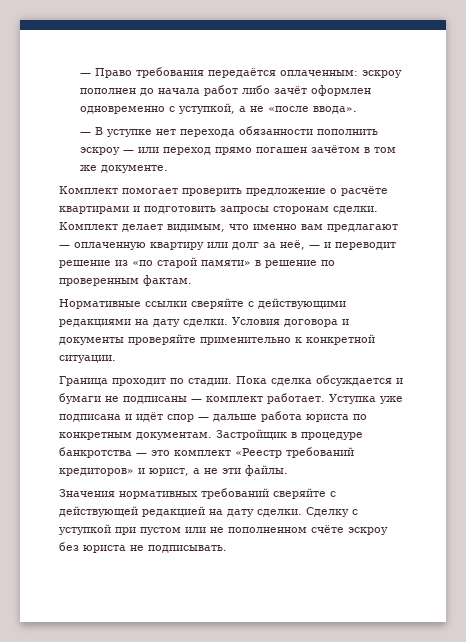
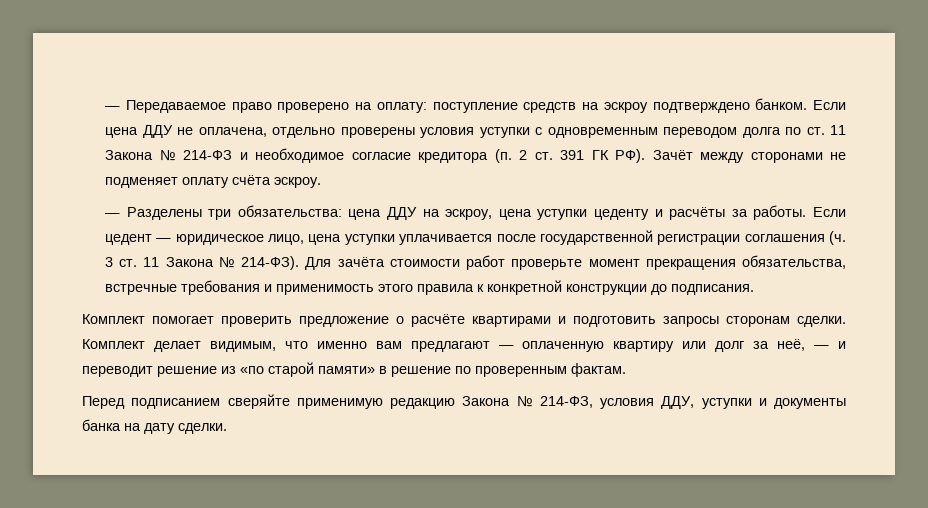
[79,67,402,78] [79,85,371,96] [79,103,357,114] [79,126,378,137] [79,145,396,155] [79,165,168,173] — Право требования передаётся оплаченным: эскроу пополнен до начала работ либо зачёт оформлен одновременно с уступкой, а не «после ввода». // — В уступке нет перехода обязанности пополнить эскроу — или переход прямо погашен зачётом в том же документе. -> [104,98,846,113] [104,125,846,138] [104,148,846,163] [104,175,321,188] [104,205,846,220] [104,230,847,245] [104,255,847,270] [104,280,754,295] — Передаваемое право проверено на оплату: поступление средств на эскроу подтверждено банком. Если цена ДДУ не оплачена, отдельно проверены условия уступки с одновременным переводом долга по ст. 11 Закона № 214-ФЗ и необходимое согласие кредитора (п. 2 ст. 391 ГК РФ). Зачёт между сторонами не подменяет оплату счёта эскроу. // — Разделены три обязательства: цена ДДУ на эскроу, цена уступки цеденту и расчёты за работы. Если цедент — юридическое лицо, цена уступки уплачивается после государственной регистрации соглашения (ч. 3 ст. 11 Закона № 214-ФЗ). Для зачёта стоимости работ проверьте момент прекращения обязательства, встречные требования и применимость этого правила к конкретной конструкции до подписания.
[59,298,346,309] [59,317,349,327] [59,334,375,345] [59,355,116,363] [59,375,403,386] [59,393,403,404] [59,411,367,422] [59,429,363,440] [59,447,354,458] [59,465,288,476] [59,488,336,499] [59,506,358,517] [59,524,388,535] [59,542,227,553] Нормативные ссылки сверяйте с действующими редакциями на дату сделки. Условия договора и документы проверяйте применительно к конкретной ситуации. // Граница проходит по стадии. Пока сделка обсуждается и бумаги не подписаны — комплект работает. Уступка уже подписана и идёт спор — дальше работа юриста по конкретным документам. Застройщик в процедуре банкротства — это комплект «Реестр требований кредиторов» и юрист, а не эти файлы. // Значения нормативных требований сверяйте с действующей редакцией на дату сделки. Сделку с уступкой при пустом или не пополненном счёте эскроу без юриста не подписывать. -> [82,394,846,409] [82,419,227,434] Перед подписанием сверяйте применимую редакцию Закона № 214-ФЗ, условия ДДУ, уступки и документы банка на дату сделки.

